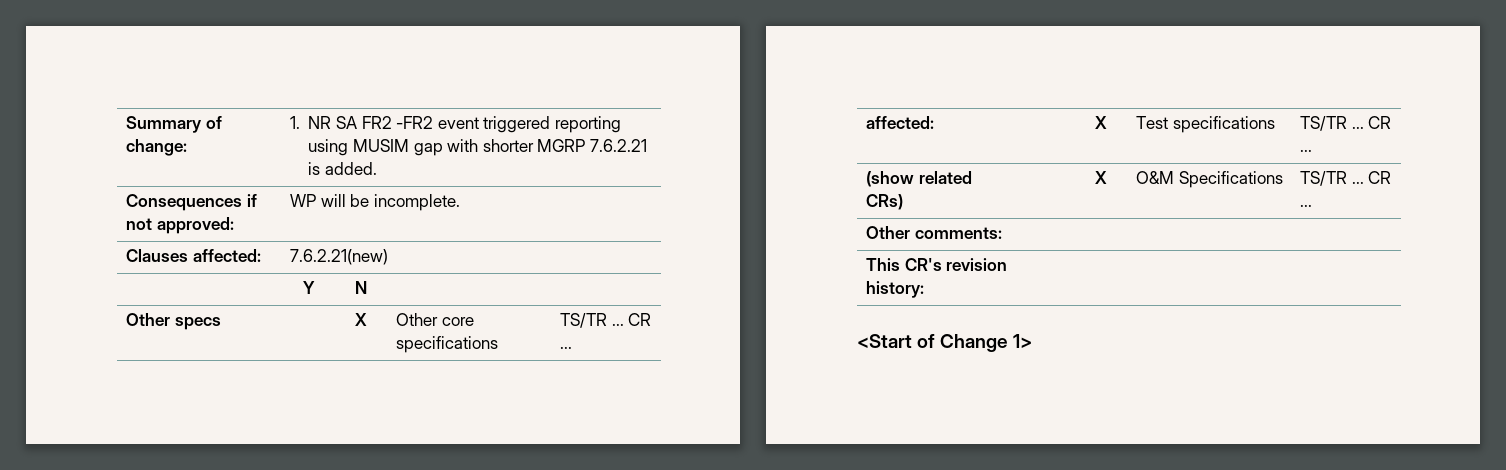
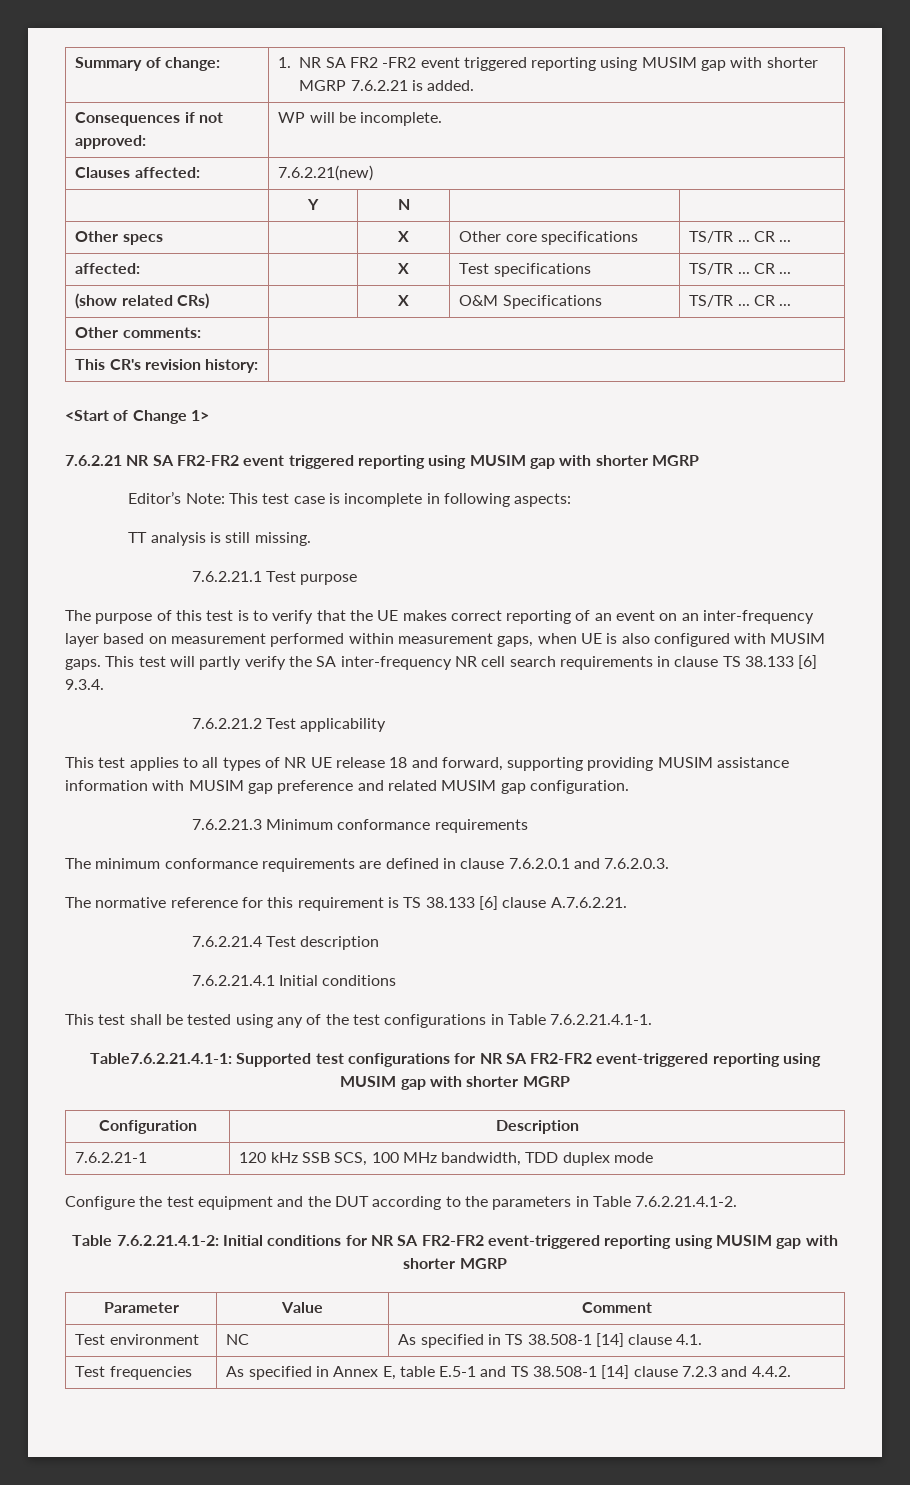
(1033, 341) none -> [65,455,699,469] [128,491,572,507] [128,532,311,546] [191,571,358,585] [65,610,815,624] [65,633,826,647] [65,655,818,670] [65,679,104,690] [191,718,387,732] [65,757,790,771] [65,780,629,794] [191,819,528,833] [65,858,670,872] [65,896,627,911] [191,936,380,950] [191,975,397,986] [65,1014,653,1028] [89,1053,822,1067] [340,1076,570,1090] [98,1120,197,1134] [495,1120,579,1134] [75,1152,148,1163] [239,1152,654,1166] [65,1196,738,1210] [72,1235,838,1249] [403,1258,507,1269] [103,1302,179,1313] [281,1302,323,1313] [581,1302,652,1313] [75,1334,199,1345] [226,1334,250,1345] [398,1333,703,1348] [75,1366,192,1380] [226,1365,791,1380] // 7.6.2.21 NR SA FR2-FR2 event triggered reporting using MUSIM gap with shorter MGRP // Editor’s Note: This test case is incomplete in following aspects: // TT analysis is still missing. // 7.6.2.21.1 Test purpose // The purpose of this test is to verify that the UE makes correct reporting of an event on an inter-frequency layer based on measurement performed within measurement gaps, when UE is also configured with MUSIM gaps. This test will partly verify the SA inter-frequency NR cell search requirements in clause TS 38.133 [6] 9.3.4. // 7.6.2.21.2 Test applicability // This test applies to all types of NR UE release 18 and forward, supporting providing MUSIM assistance information with MUSIM gap preference and related MUSIM gap configuration. // 7.6.2.21.3 Minimum conformance requirements // The minimum conformance requirements are defined in clause 7.6.2.0.1 and 7.6.2.0.3. // The normative reference for this requirement is TS 38.133 [6] clause A.7.6.2.21. // 7.6.2.21.4 Test description // 7.6.2.21.4.1 Initial conditions // This test shall be tested using any of the test configurations in Table 7.6.2.21.4.1-1. // Table7.6.2.21.4.1-1: Supported test configurations for NR SA FR2-FR2 event-triggered reporting using MUSIM gap with shorter MGRP // Configuration | Description // 7.6.2.21-1 | 120 kHz SSB SCS, 100 MHz bandwidth, TDD duplex mode // Configure the test equipment and the DUT according to the parameters in Table 7.6.2.21.4.1-2. // Table 7.6.2.21.4.1-2: Initial conditions for NR SA FR2-FR2 event-triggered reporting using MUSIM gap with shorter MGRP // Parameter | Value | Comment // Test environment | NC | As specified in TS 38.508-1 [14] clause 4.1. // Test frequencies | As specified in Annex E, table E.5-1 and TS 38.508-1 [14] clause 7.2.3 and 4.4.2.

